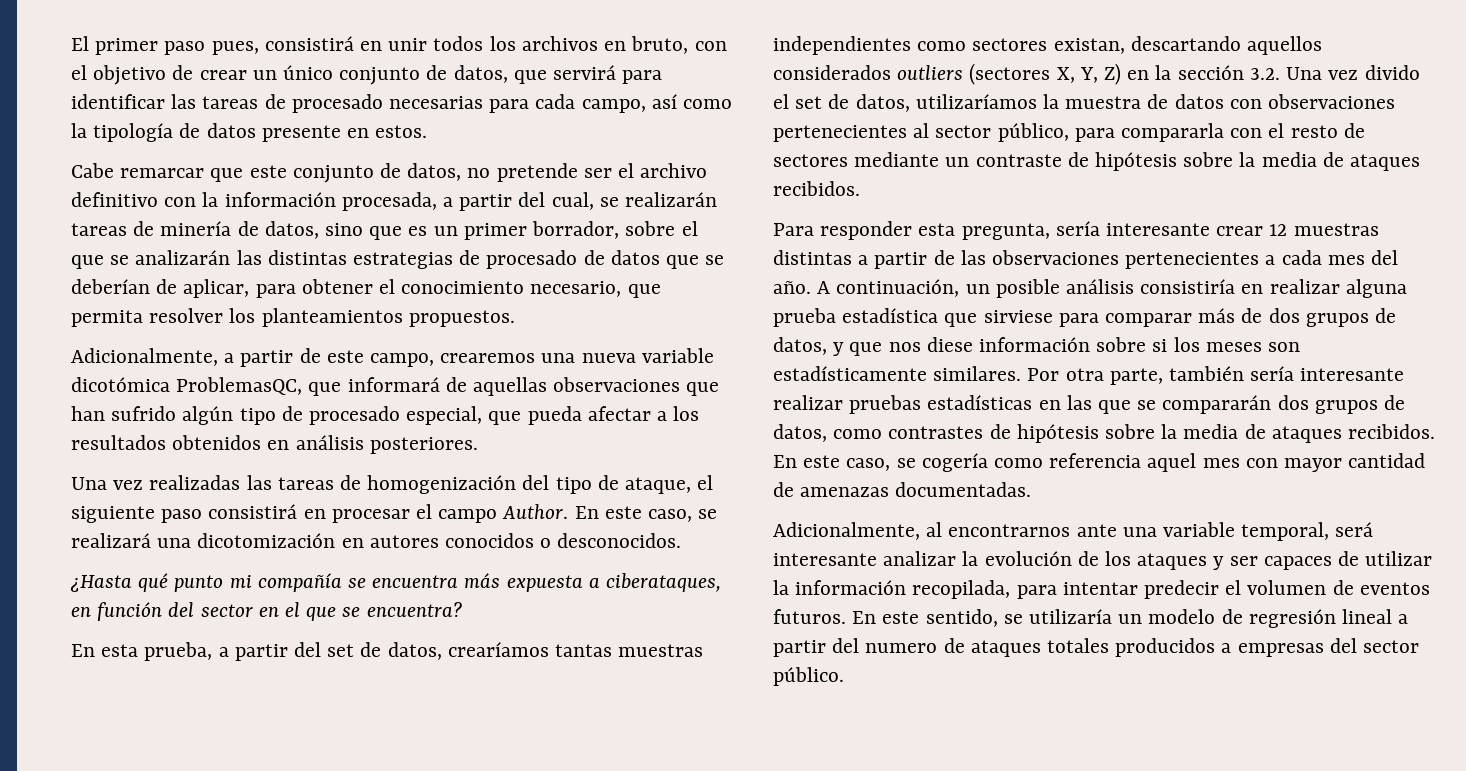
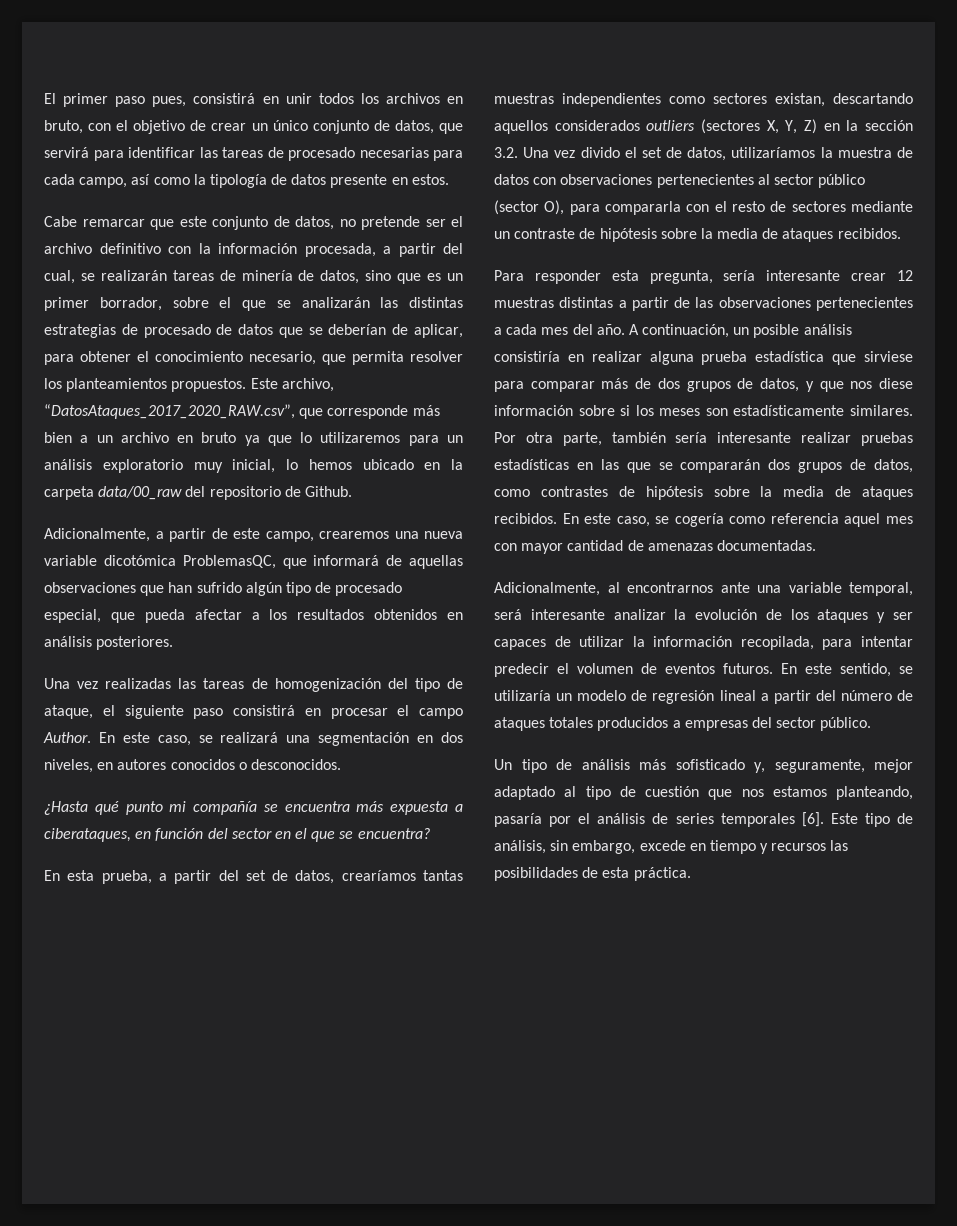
(515, 318) none -> [250,378,334,392] [44,404,440,419] [44,432,463,446] [44,459,463,473] [44,486,352,500] Este archivo, “DatosAtaques_2017_2020_RAW.csv”, que corresponde más bien a un archivo en bruto ya que lo utilizaremos para un análisis exploratorio muy inicial, lo hemos ubicado en la carpeta data/00_raw del repositorio de Github.
[197,533,336,548] dicotomización -> [318,732,464,746] [44,759,93,773] segmentación en dos niveles,
[997,123,1069,142] público, -> [818,174,866,188] [494,200,565,215] público (sector O),
[865,643,938,653] numero -> [840,690,892,701] número
(844, 676) none -> [494,759,913,773] [494,786,913,800] [494,812,913,827] [494,840,849,854] [494,867,691,881] // Un tipo de análisis más sofisticado y, seguramente, mejor adaptado al tipo de cuestión que nos estamos planteando, pasaría por el análisis de series temporales [6]. Este tipo de análisis, sin embargo, excede en tiempo y recursos las posibilidades de esta práctica.

